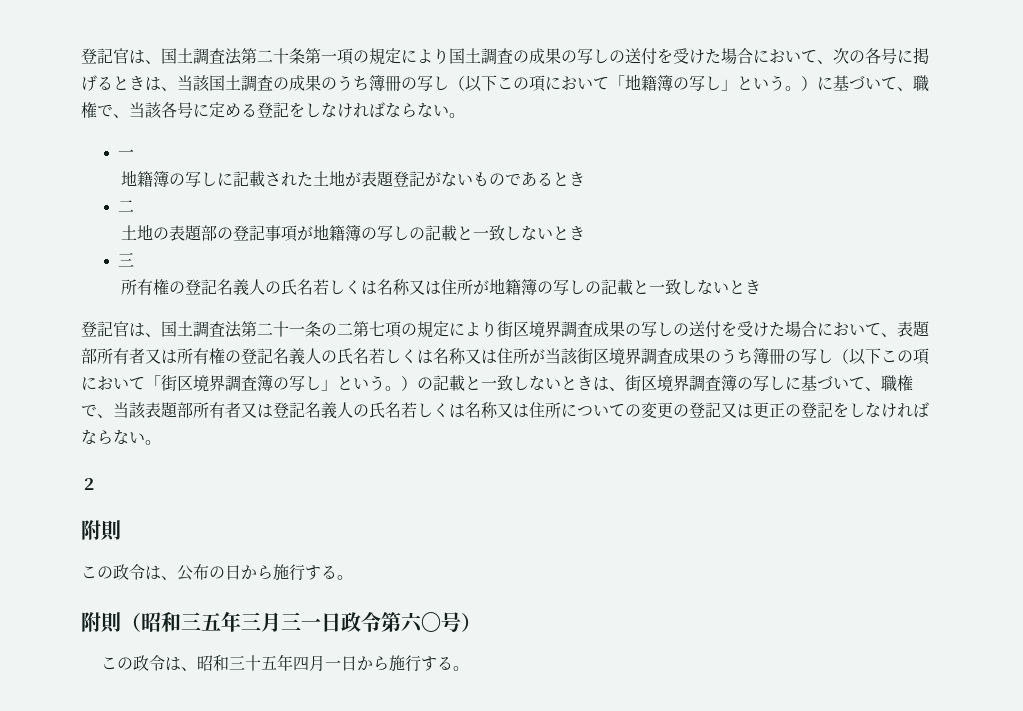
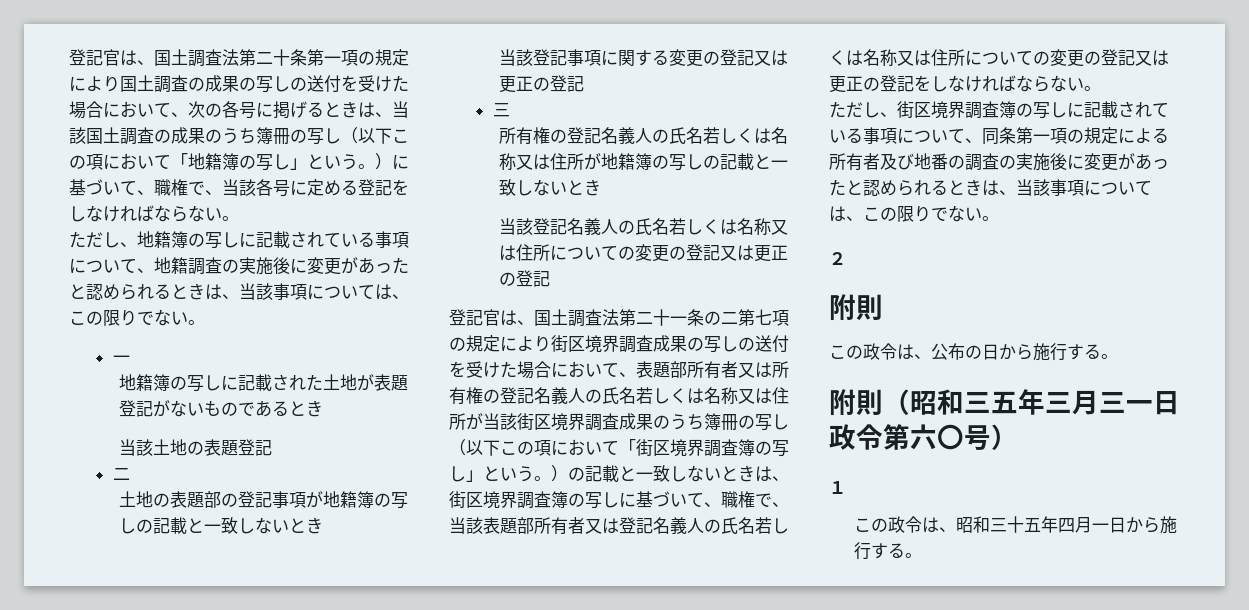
(465, 115) none -> [69,231,409,249] [69,257,409,275] [69,283,409,300] [69,309,205,326] // ただし、地籍簿の写しに記載されている事項について、地籍調査の実施後に変更があったと認められるときは、当該事項については、この限りでない。
(585, 179) none -> [118,439,272,456] // 当該土地の表題登記
(585, 233) none -> [498,49,788,67] [498,75,584,93] // 当該登記事項に関する変更の登記又は更正の登記
(761, 287) none -> [498,218,788,235] [498,244,788,262] [498,270,550,287] // 当該登記名義人の氏名若しくは名称又は住所についての変更の登記又は更正の登記
(161, 442) none -> [829,101,1169,119] [829,127,1169,145] [829,153,1169,171] [829,179,1152,196] [829,205,999,222] // ただし、街区境界調査簿の写しに記載されている事項について、同条第一項の規定による所有者及び地番の調査の実施後に変更があったと認められるときは、当該事項については、この限りでない。
(481, 622) none -> [829,481,846,494] // １

